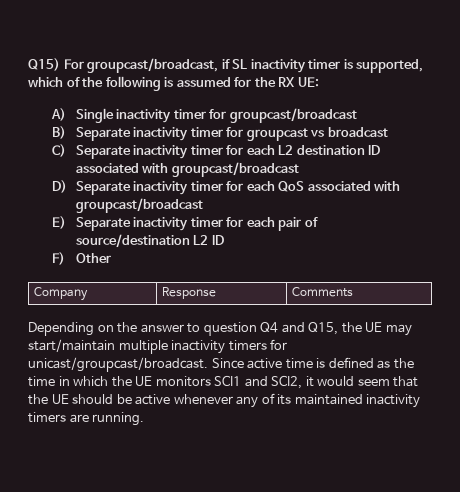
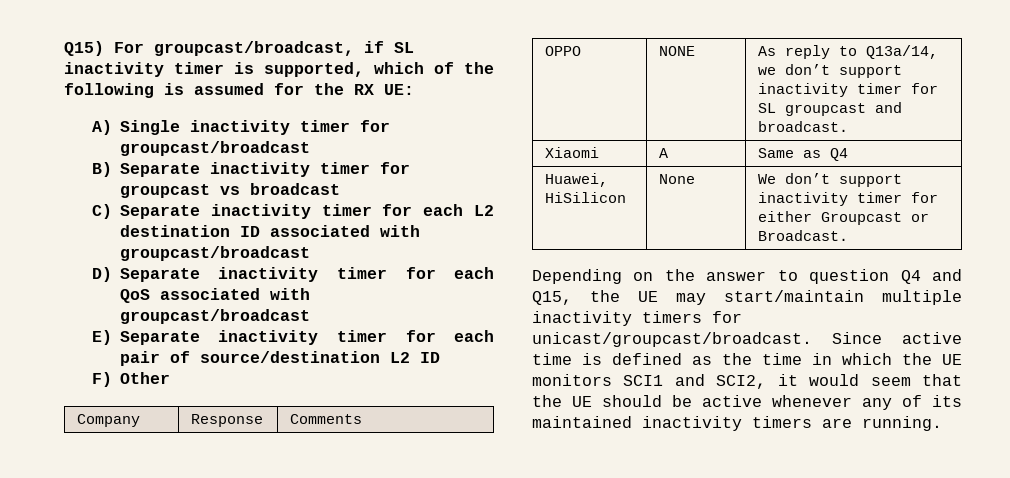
(353, 292) none -> [544,46,581,56] [658,46,695,56] [757,45,938,59] [757,64,902,78] [757,83,938,97] [757,102,902,116] [757,121,848,132] [544,147,599,158] [658,148,668,158] [757,148,848,161] [544,173,608,187] [544,192,626,203] [658,174,695,184] [757,173,902,187] [757,192,938,206] [757,211,929,225] [757,230,848,241] // OPPO | NONE | As reply to Q13a/14, we don’t support inactivity timer for SL groupcast and broadcast. // Xiaomi | A | Same as Q4 // Huawei, HiSilicon | None | We don’t support inactivity timer for either Groupcast or Broadcast.

